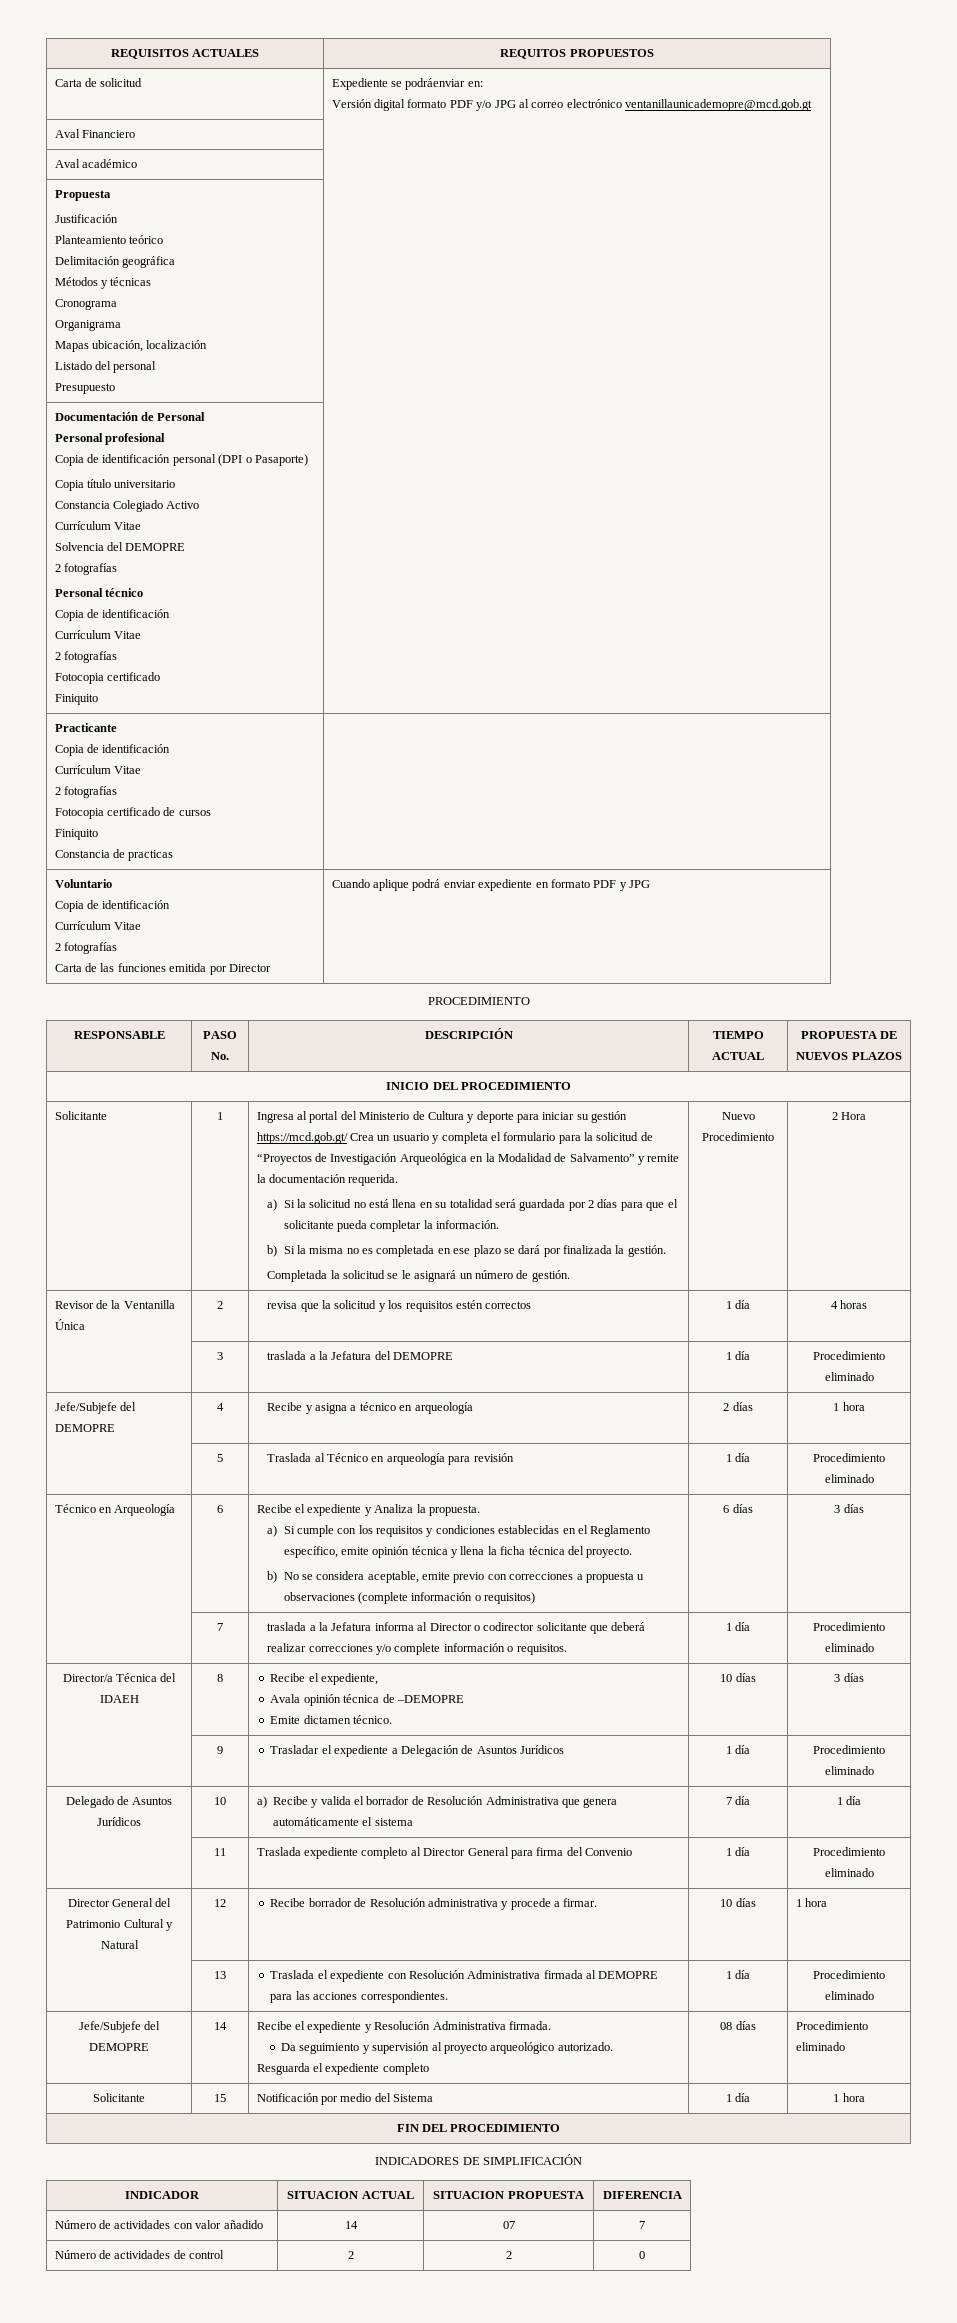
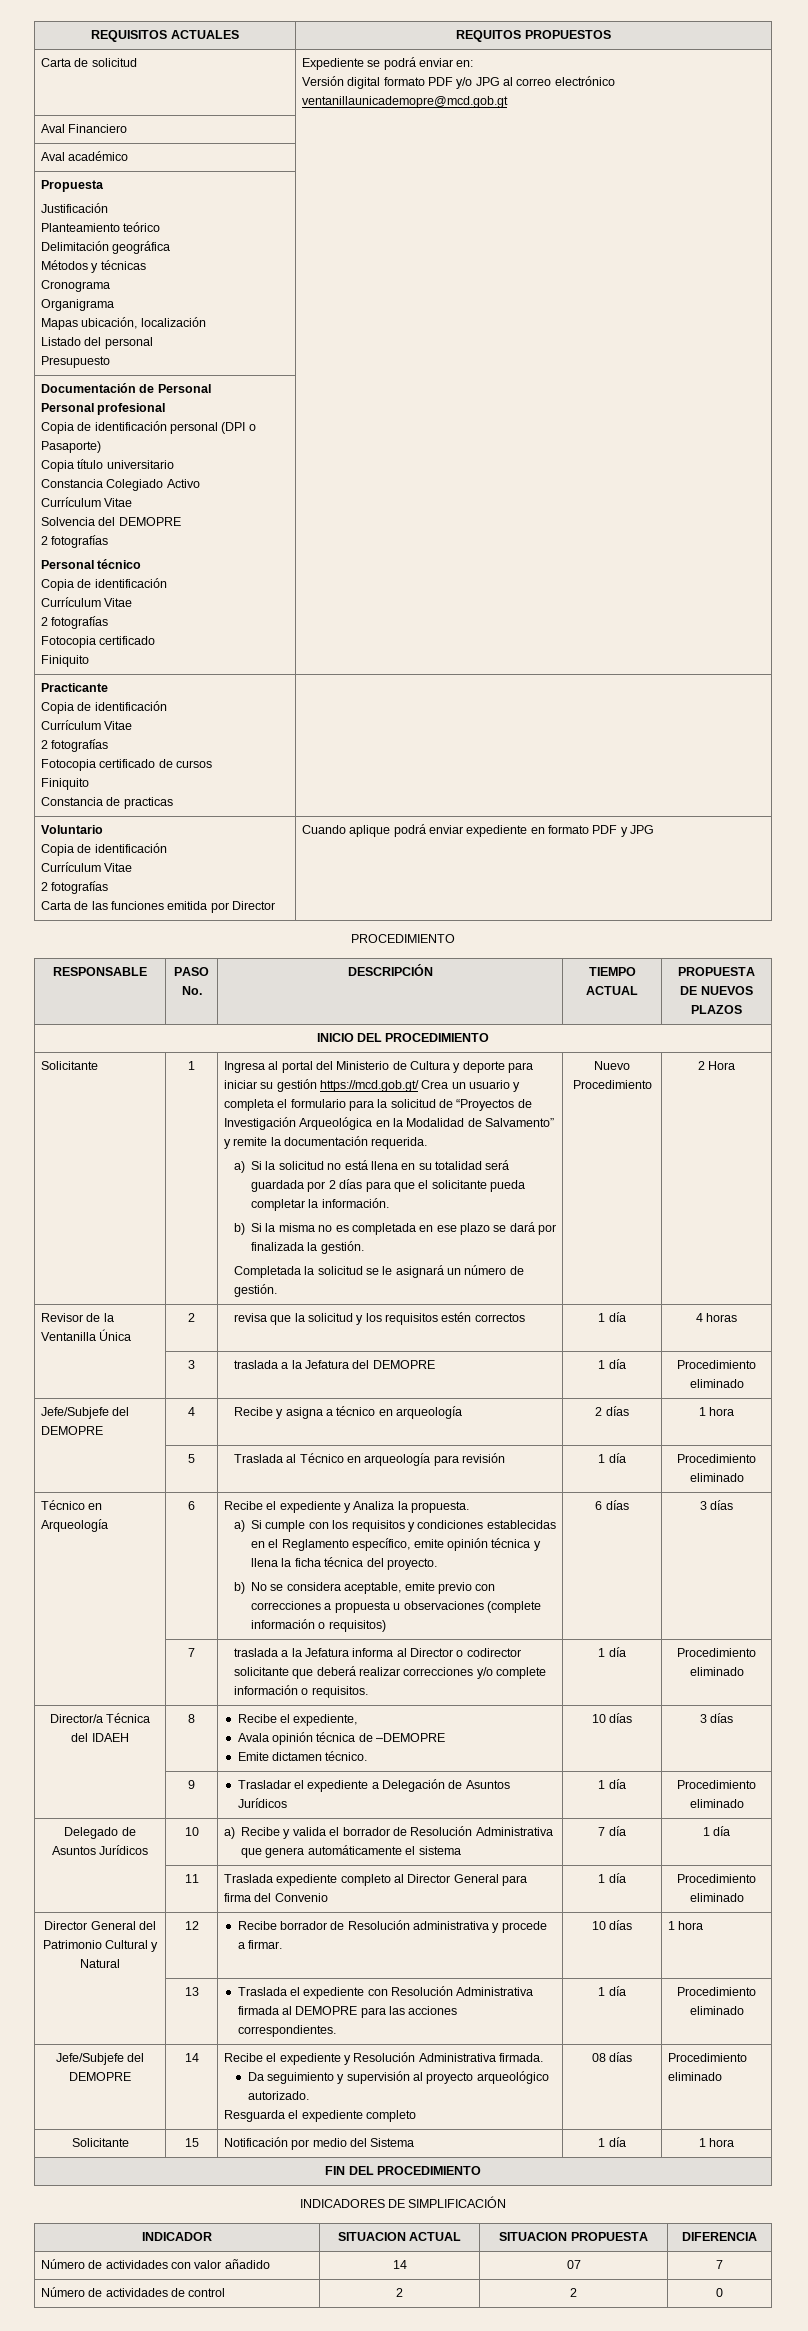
[405,78,466,90] podráenviar -> [383,57,453,70] podrá enviar

